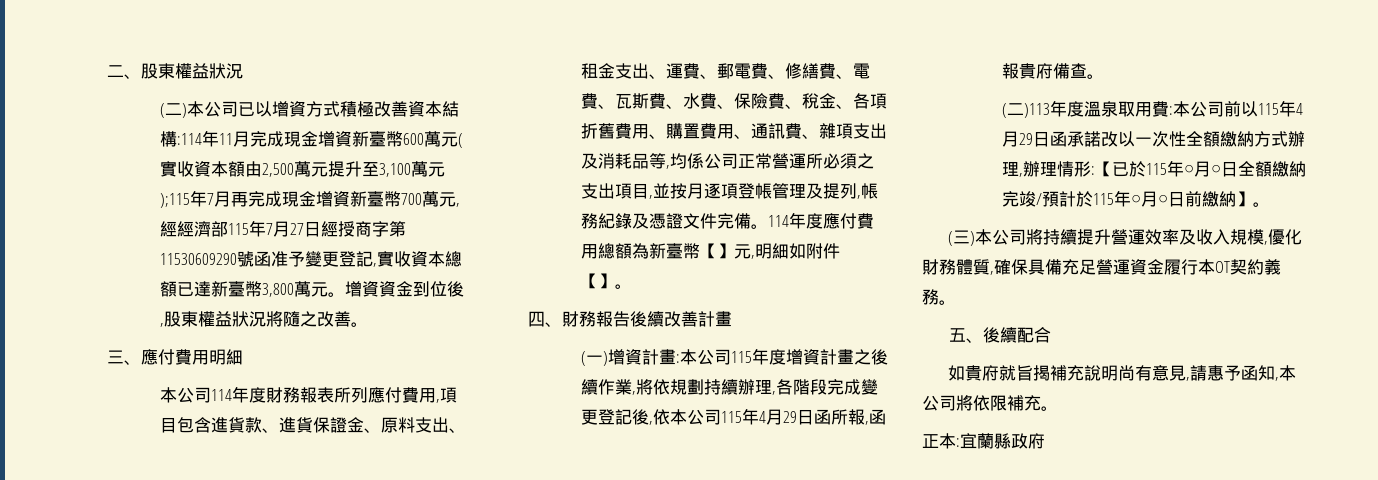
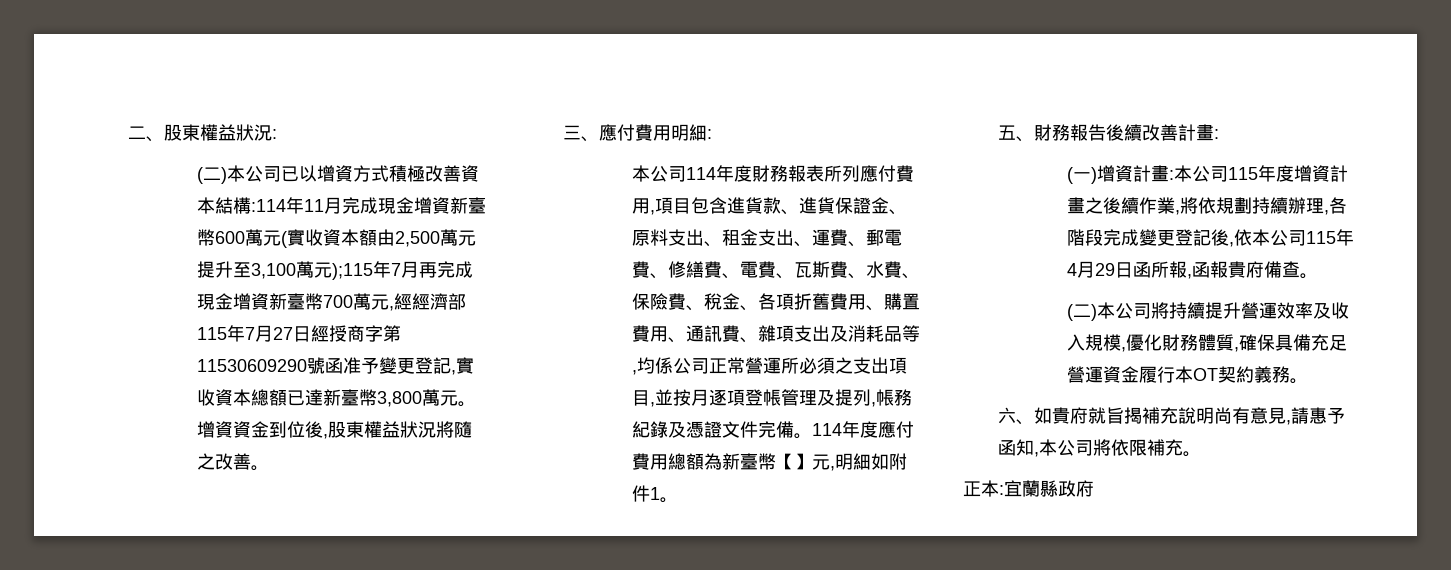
(243, 71) none -> [271,129,277,139] :
(243, 357) none -> [706,129,712,139] :
[581,273,633,289] [527,311,545,327] 【】。 // 四 -> [650,487,679,503] [997,125,1016,140] 1。 // 五
(732, 319) none -> [1213,129,1219,139] :
[1024,100,1304,118] [1002,131,1306,147] [1002,160,1307,177] [1002,190,1271,207] [947,230,970,246] )113年度溫泉取用費:本公司前以115年4月29日函承諾改以一次性全額繳納方式辦理,辦理情形:【已於115年○月○日全額繳納完竣/預計於115年○月○日前繳納】。 // (三 -> (1092, 310) none
[948,327,1051,343] 五、後續配合 // -> [997,407,1034,425] 六、

